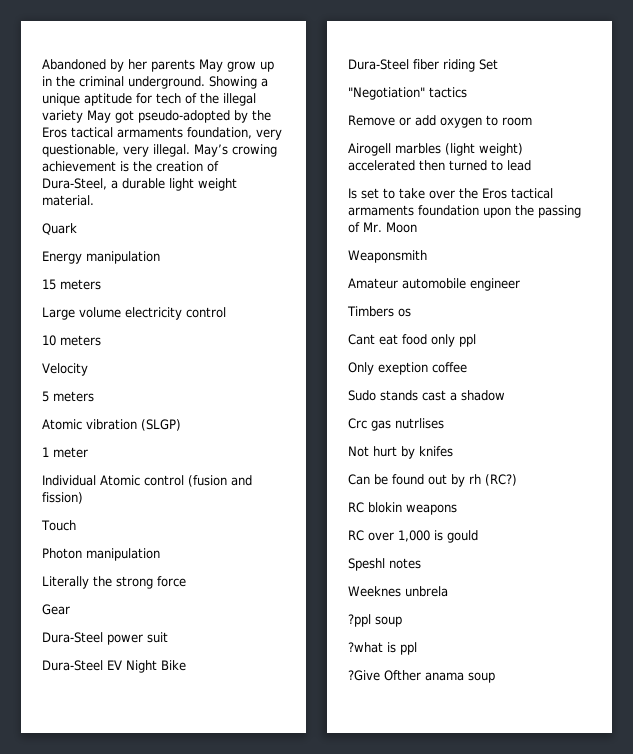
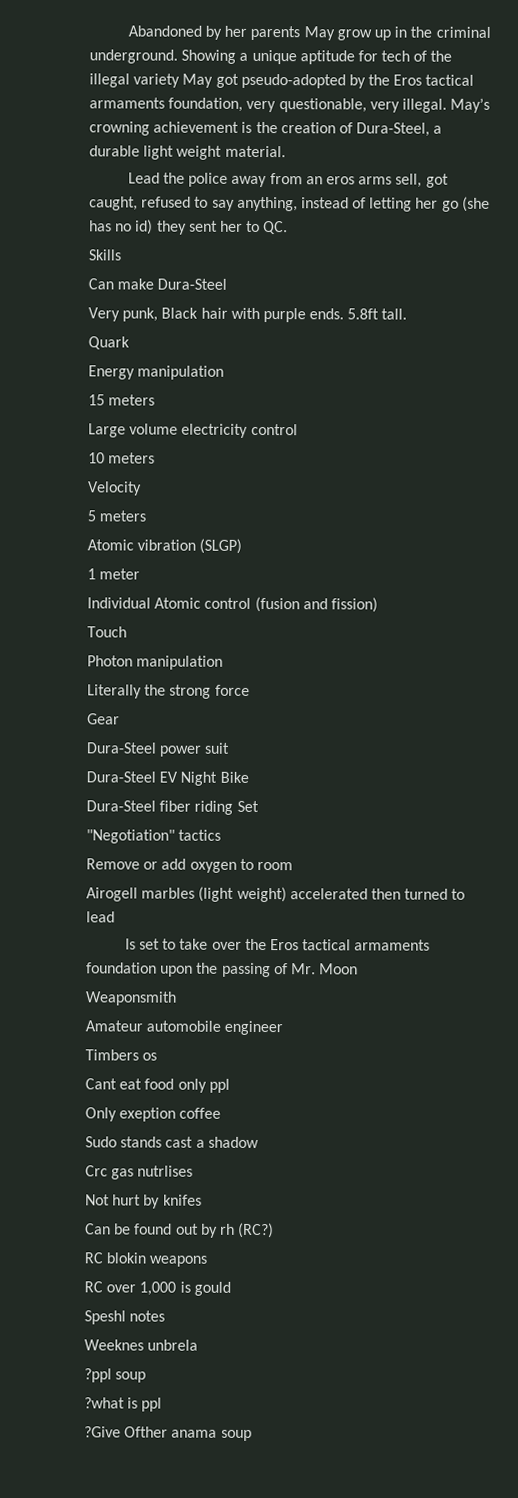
[232,144,277,157] crowing -> [89,121,150,136] crowning
(94, 200) none -> [127,172,449,188] [89,196,490,212] [89,219,289,235] [88,249,122,261] [88,278,228,290] [88,307,408,323] // Lead the police away from an eros arms sell, got caught, refused to say anything, instead of letting her go (she has no id) they sent her to QC. // Skills // Can make Dura-Steel // Very punk, Black hair with purple ends. 5.8ft tall.

